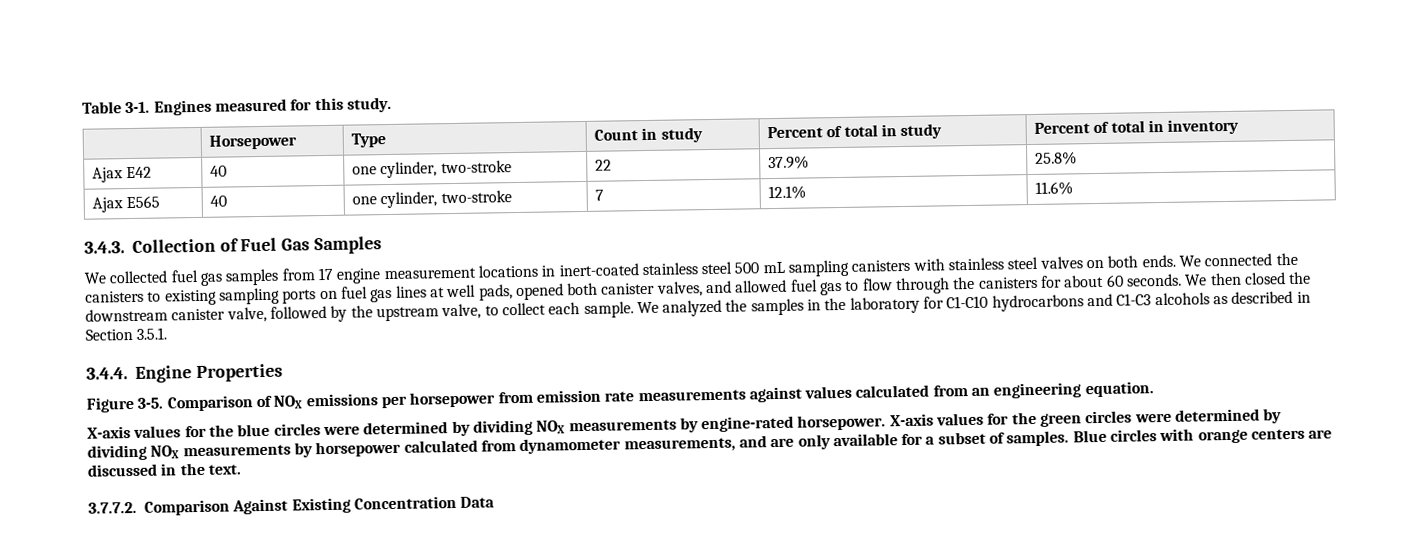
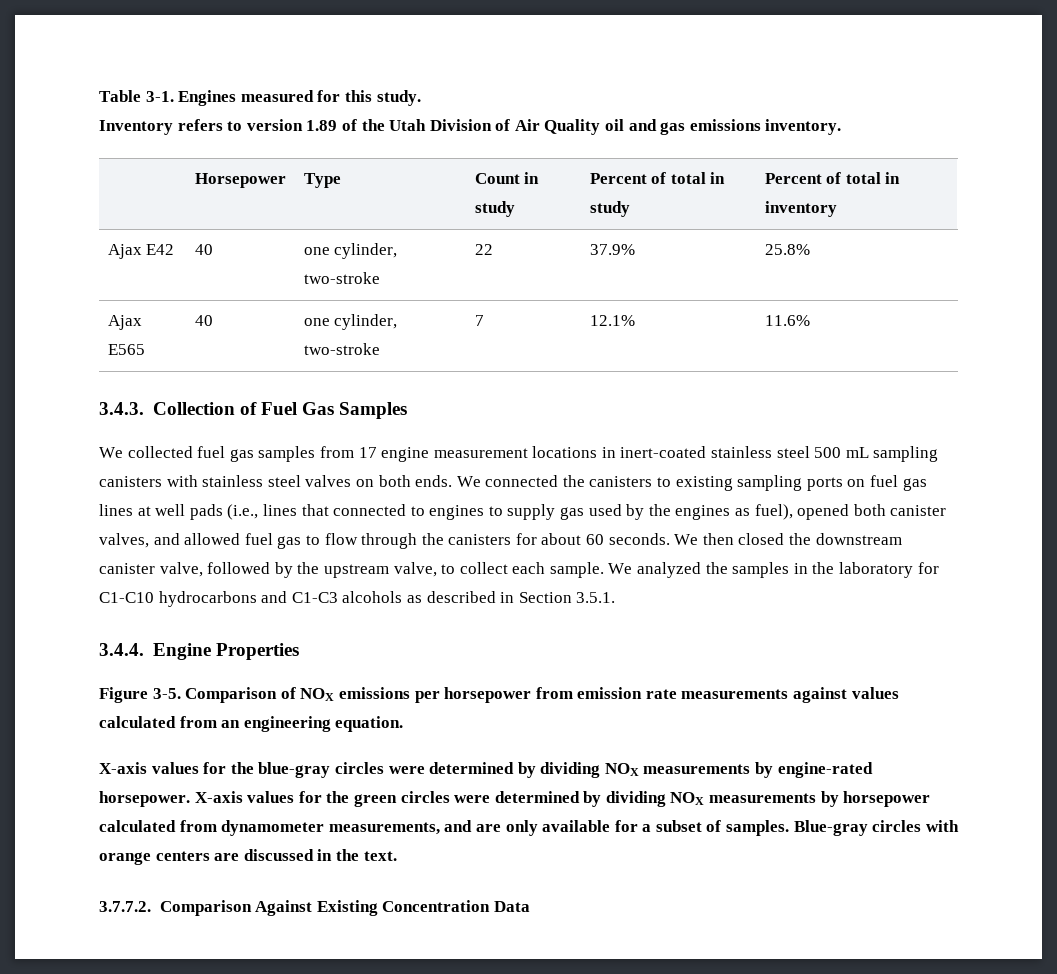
(392, 104) none -> [99,119,842,135] // Inventory refers to version 1.89 of the Utah Division of Air Quality oil and gas emissions inventory.
[478,284,513,301] pads, -> [189,504,793,520] pads (i.e., lines that connected to engines to supply gas used by the engines as fuel),
[237,423,271,437] blue -> [258,762,331,778] blue-gray
[1072,429,1107,443] Blue -> [793,820,868,836] Blue-gray

